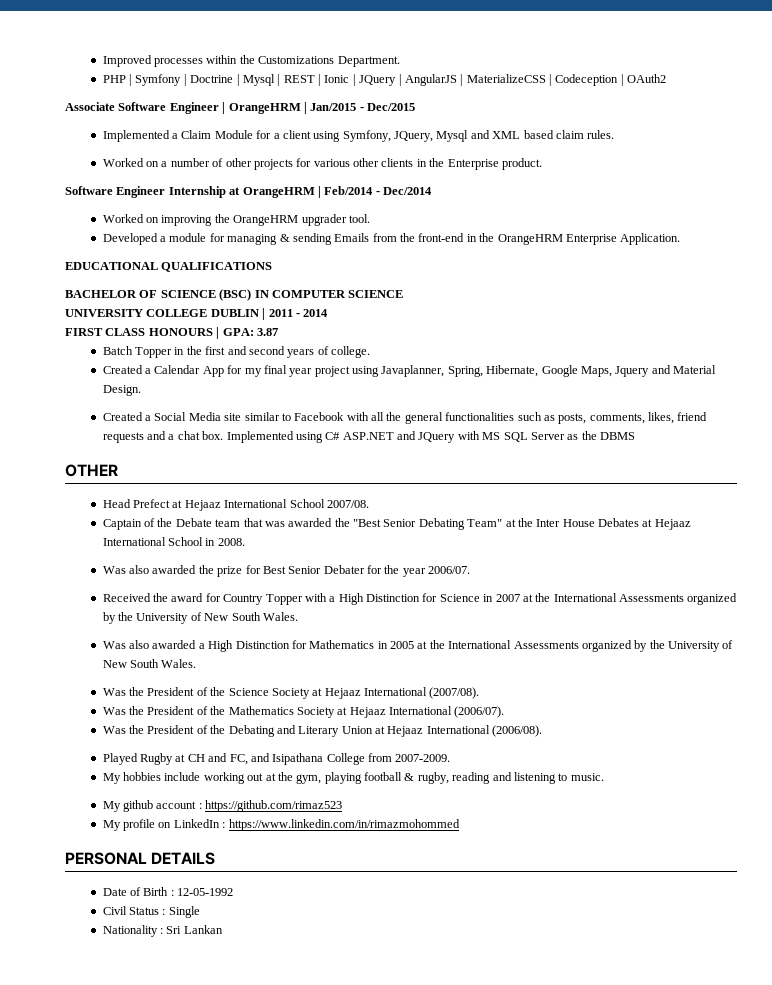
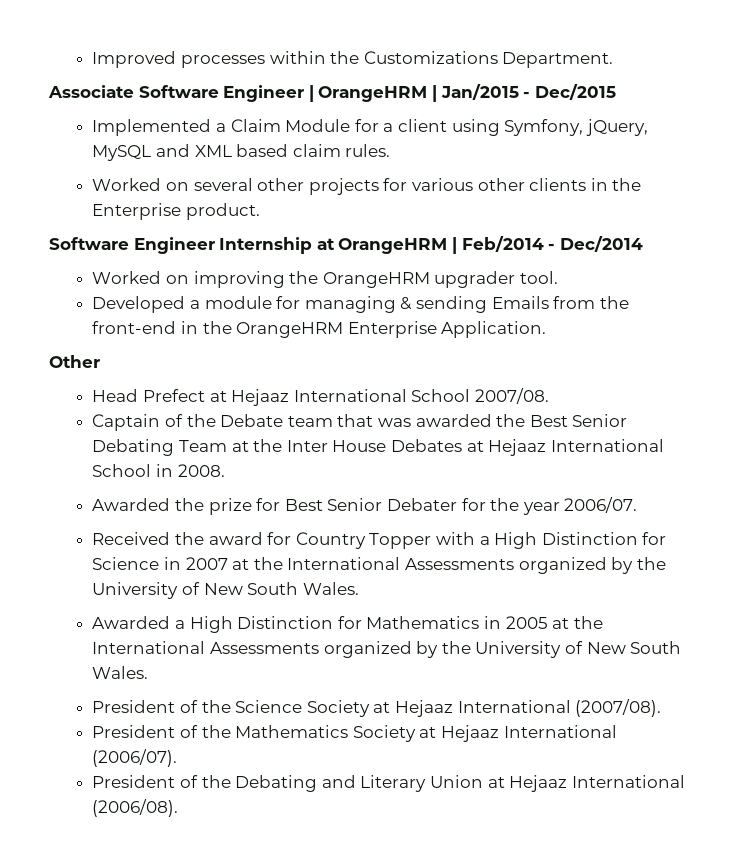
[102,74,667,86] // PHP | Symfony | Doctrine | Mysql | REST | Ionic | JQuery | AngularJS | MaterializeCSS | Codeception | OAuth2 -> (614, 60) none
[394,130,469,142] JQuery, Mysql -> [585,119,648,136] [92,145,152,161] jQuery, MySQL
[161,158,224,167] a number of -> [193,178,253,191] several
[65,262,273,272] [65,289,404,301] [65,308,329,320] [65,327,278,339] [102,346,371,358] [102,365,717,377] [102,385,141,396] [102,412,708,424] [102,431,636,443] [65,464,118,477] EDUCATIONAL QUALIFICATIONS // BACHELOR OF SCIENCE (BSC) IN COMPUTER SCIENCE // UNIVERSITY COLLEGE DUBLIN | 2011 - 2014 // FIRST CLASS HONOURS | GPA: 3.87 // Batch Topper in the first and second years of college. // Created a Calendar App for my final year project using Javaplanner, Spring, Hibernate, Google Maps, Jquery and Material Design. // Created a Social Media site similar to Facebook with all the general functionalities such as posts, comments, likes, friend requests and a chat box. Implemented using C# ASP.NET and JQuery with MS SQL Server as the DBMS // OTHER -> [49,355,100,368] Other
[353,519,382,527] "Best -> [529,415,568,427] Best
[467,519,503,527] Team" -> [179,440,228,452] Team
[102,565,197,574] Was also awarded -> [92,498,171,511] Awarded
[102,640,197,649] Was also awarded -> [92,616,171,629] Awarded
[102,687,145,696] Was the -> (149, 672) none
[102,706,145,715] Was the -> (662, 708) none
[102,725,145,734] Was the -> (178, 758) none
[102,753,451,765] [102,772,604,784] [102,800,343,812] [102,819,460,831] [65,852,216,865] [102,887,234,896] [102,906,200,918] [102,925,223,937] // Played Rugby at CH and FC, and Isipathana College from 2007-2009. // My hobbies include working out at the gym, playing football & rugby, reading and listening to music. // My github account : https://github.com/rimaz523 // My profile on LinkedIn : https://www.linkedin.com/in/rimazmohommed // PERSONAL DETAILS // Date of Birth : 12-05-1992 // Civil Status : Single // Nationality : Sri Lankan -> (179, 808) none

